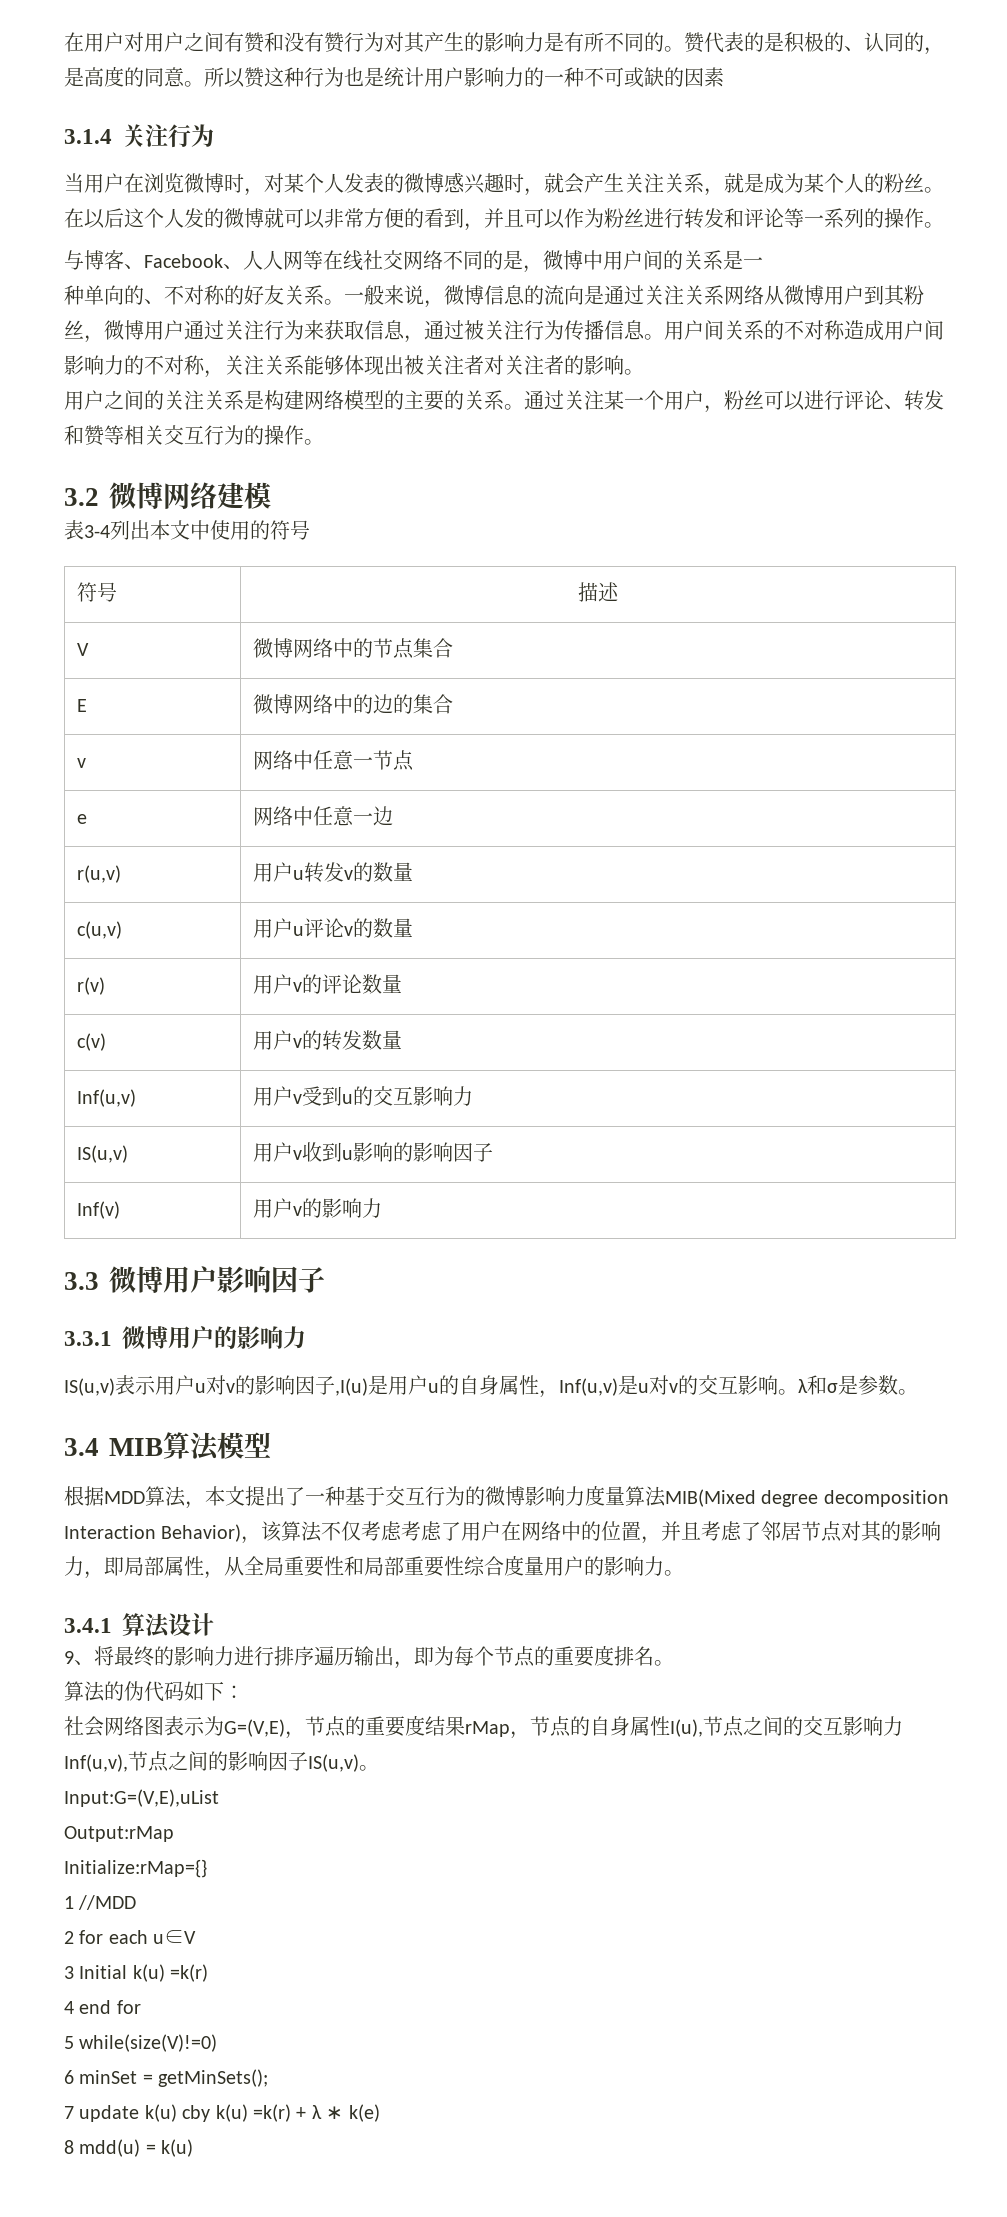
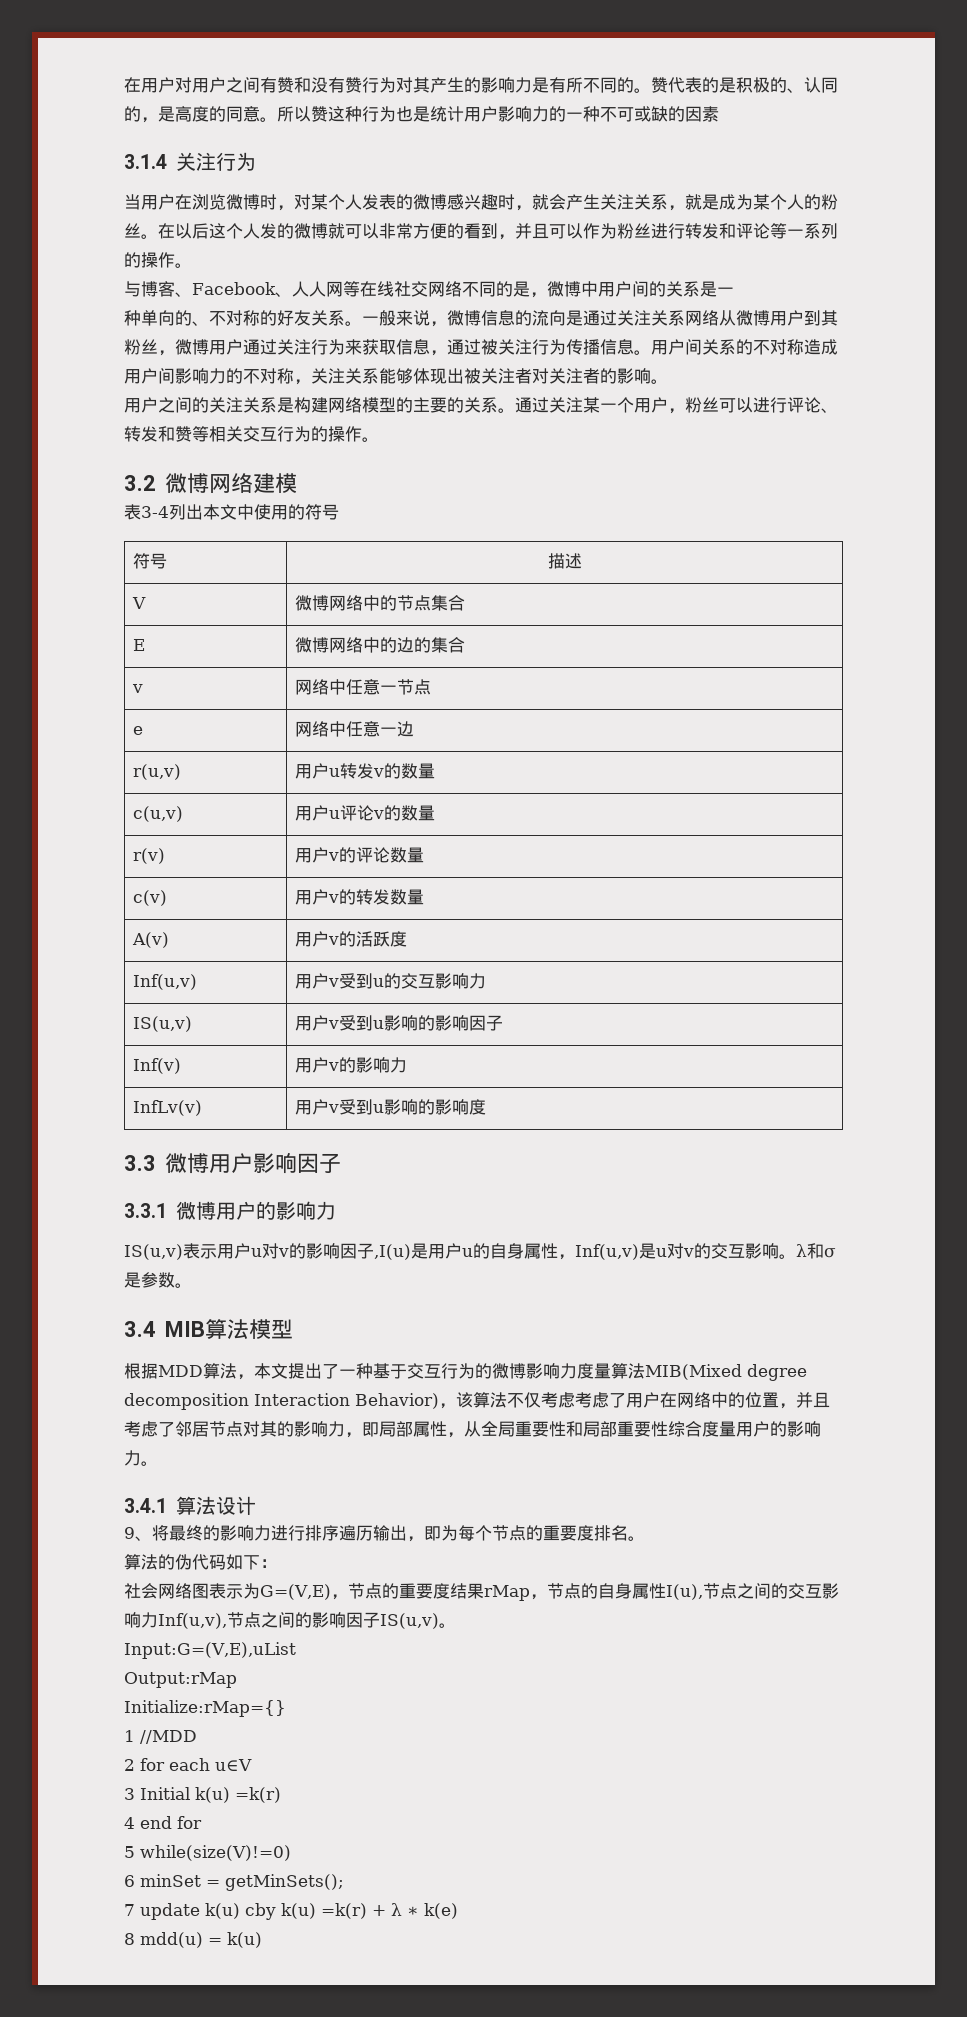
(403, 1039) none -> [131,932,169,948] [294,931,407,947] // A(v) | 用户v的活跃度
[302,1142,323,1162] 收 -> [338,1015,356,1031] 受
(383, 1208) none -> [132,1100,202,1116] [294,1099,486,1115] // InfLv(v) | 用户v受到u影响的影响度

